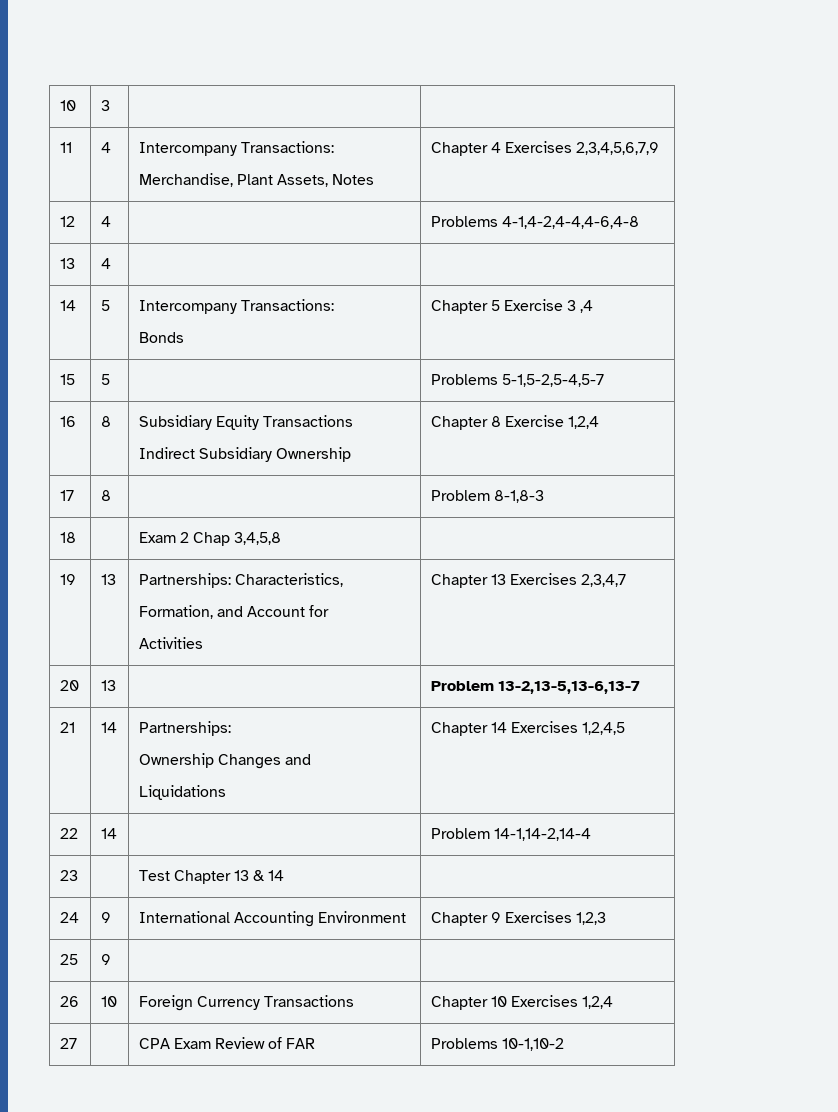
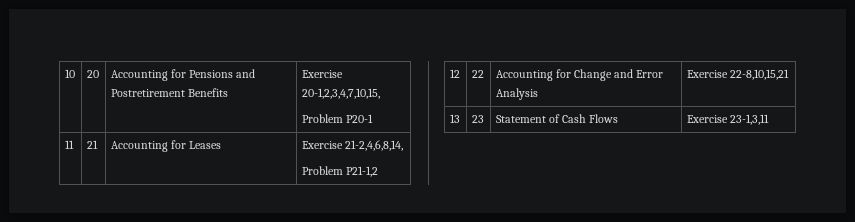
[59,100,76,111] [100,100,110,111] [59,142,72,153] [100,142,111,153] [138,141,334,156] [138,173,375,187] [430,141,660,156] [59,216,75,227] [100,216,111,227] [430,216,639,229] [59,258,75,269] [100,258,111,269] [59,300,76,311] [100,300,110,311] [138,299,334,314] [138,332,184,343] [430,299,594,314] [59,374,75,385] [100,374,110,385] [430,374,604,387] [59,416,76,427] [100,416,111,427] [138,415,353,430] [138,447,351,462] [430,415,600,430] [59,490,74,501] [100,490,111,501] [430,490,544,503] [59,532,76,543] [138,532,282,546] [59,574,76,585] [100,574,116,585] [138,573,343,588] [138,605,330,619] [138,637,203,649] [430,573,627,588] [59,680,79,691] [100,680,116,691] [430,681,640,694] [59,722,75,733] [100,722,117,733] [138,721,231,736] [138,753,311,769] [138,785,226,800] [430,721,626,736] [59,828,78,839] [100,828,117,839] [430,828,591,841] [59,870,78,881] [138,870,285,884] [59,912,79,923] [100,912,111,923] [138,911,406,927] [430,911,607,926] [59,954,78,965] [100,954,111,965] [59,996,79,1007] [100,996,117,1007] [138,995,354,1011] [430,995,614,1010] [59,1038,77,1049] [138,1037,316,1049] [430,1038,564,1051] 10 | 3 | | // 11 | 4 | Intercompany Transactions: // Merchandise, Plant Assets, Notes | Chapter 4 Exercises 2,3,4,5,6,7,9 // 12 | 4 | | Problems 4-1,4-2,4-4,4-6,4-8 // 13 | 4 | | // 14 | 5 | Intercompany Transactions: // Bonds | Chapter 5 Exercise 3 ,4 // 15 | 5 | | Problems 5-1,5-2,5-4,5-7 // 16 | 8 | Subsidiary Equity Transactions // Indirect Subsidiary Ownership | Chapter 8 Exercise 1,2,4 // 17 | 8 | | Problem 8-1,8-3 // 18 | | Exam 2 Chap 3,4,5,8 | // 19 | 13 | Partnerships: Characteristics, // Formation, and Account for // Activities | Chapter 13 Exercises 2,3,4,7 // 20 | 13 | | Problem 13-2,13-5,13-6,13-7 // 21 | 14 | Partnerships: // Ownership Changes and // Liquidations | Chapter 14 Exercises 1,2,4,5 // 22 | 14 | | Problem 14-1,14-2,14-4 // 23 | | Test Chapter 13 & 14 | // 24 | 9 | International Accounting Environment | Chapter 9 Exercises 1,2,3 // 25 | 9 | | // 26 | 10 | Foreign Currency Transactions | Chapter 10 Exercises 1,2,4 // 27 | | CPA Exam Review of FAR | Problems 10-1,10-2 -> [64,69,75,78] [86,70,99,78] [110,69,256,81] [110,88,228,97] [301,70,343,78] [301,88,380,99] [301,114,373,123] [64,140,74,149] [86,140,98,149] [110,140,222,152] [301,140,403,151] [301,166,378,177] [449,69,460,78] [471,70,484,78] [495,69,664,81] [495,88,538,100] [686,69,789,80] [449,114,460,123] [471,115,484,123] [495,114,619,123] [686,114,769,125] 10 | 20 | Accounting for Pensions and Postretirement Benefits | Exercise 20-1,2,3,4,7,10,15, // Problem P20-1 // 11 | 21 | Accounting for Leases | Exercise 21-2,4,6,8,14, // Problem P21-1,2 // 12 | 22 | Accounting for Change and Error Analysis | Exercise 22-8,10,15,21 // 13 | 23 | Statement of Cash Flows | Exercise 23-1,3,11

